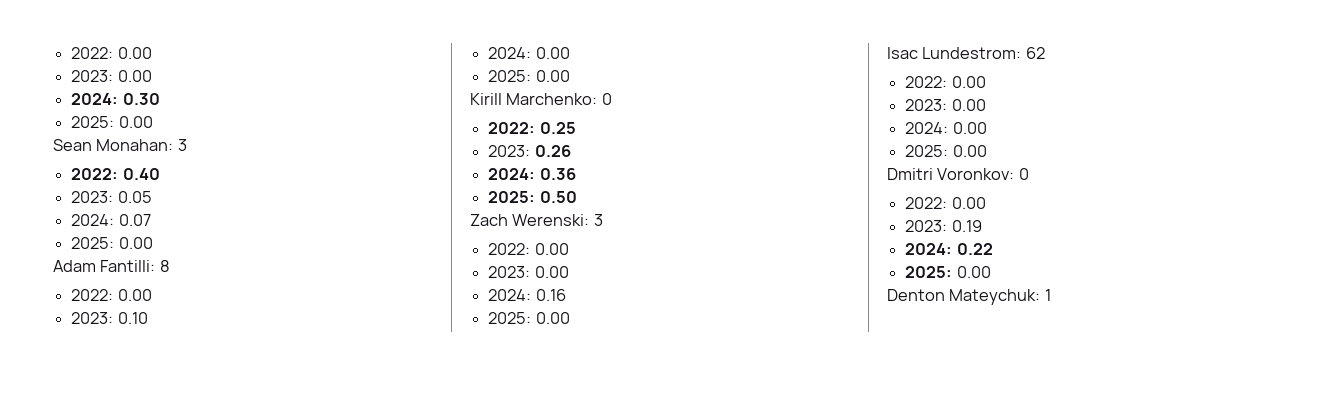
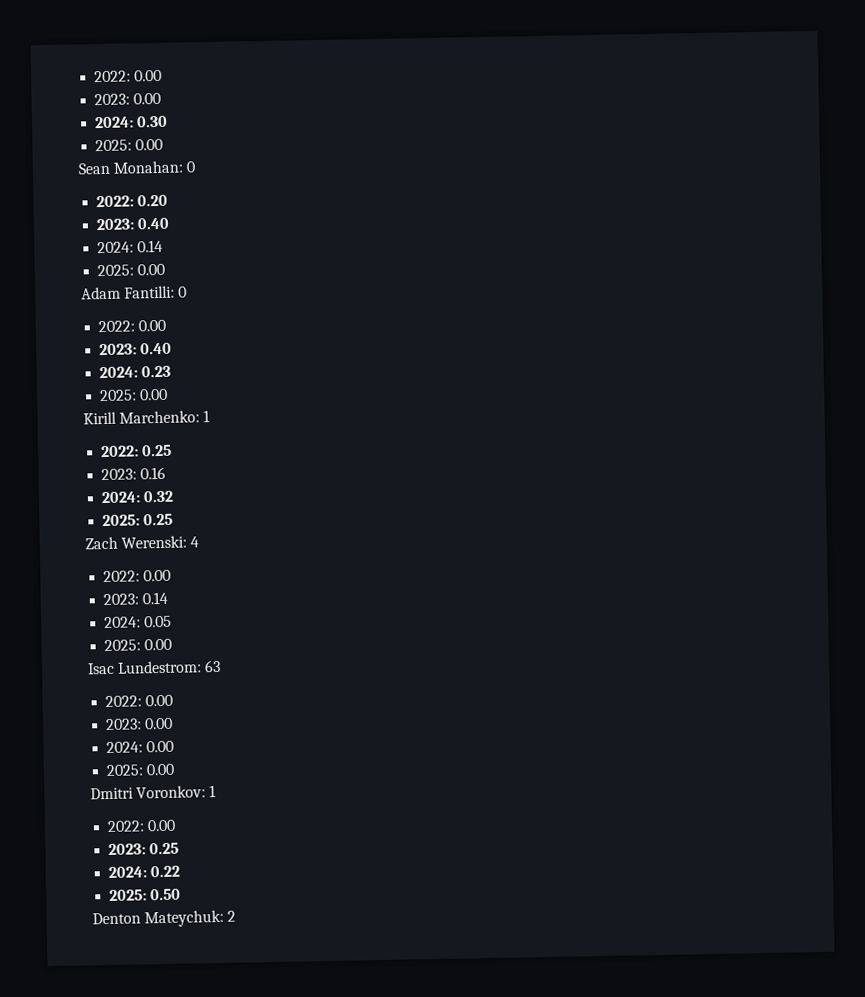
[177,139,187,151] [71,168,160,180] [71,191,152,203] [71,214,151,226] 3 // 2022: 0.40 // 2023: 0.05 // 2024: 0.07 -> [186,161,196,173] [96,194,169,208] [96,217,171,231] [97,239,164,254] 0 // 2022: 0.20 // 2023: 0.40 // 2024: 0.14
[159,260,170,272] [71,289,152,301] [71,312,148,324] [488,47,570,59] 8 // 2022: 0.00 // 2023: 0.10 // 2024: 0.00 -> [178,286,188,298] [98,319,167,333] [99,342,173,356] [99,365,172,379] 0 // 2022: 0.00 // 2023: 0.40 // 2024: 0.23
[601,93,612,105] 0 -> [203,410,211,423] 1
[534,145,571,157] [488,168,576,180] [488,191,577,203] 0.26 // 2024: 0.36 // 2025: 0.50 -> [140,466,167,480] [101,490,175,504] [102,513,174,527] 0.16 // 2024: 0.32 // 2025: 0.25
[593,214,603,226] [488,243,569,255] [488,266,569,278] [488,289,566,301] 3 // 2022: 0.00 // 2023: 0.00 // 2024: 0.16 -> [190,536,200,548] [103,569,172,583] [103,591,169,606] [104,615,173,629] 4 // 2022: 0.00 // 2023: 0.14 // 2024: 0.05
[1025,47,1045,59] 62 -> [204,659,222,673] 63
[1018,168,1029,180] [905,197,986,209] [905,220,982,232] 0 // 2022: 0.00 // 2023: 0.19 -> [209,785,217,798] [107,819,177,833] [108,842,180,855] 1 // 2022: 0.00 // 2023: 0.25
[956,266,991,278] 0.00 -> [150,888,182,901] 0.50
[1044,289,1051,301] 1 -> [227,910,237,922] 2

